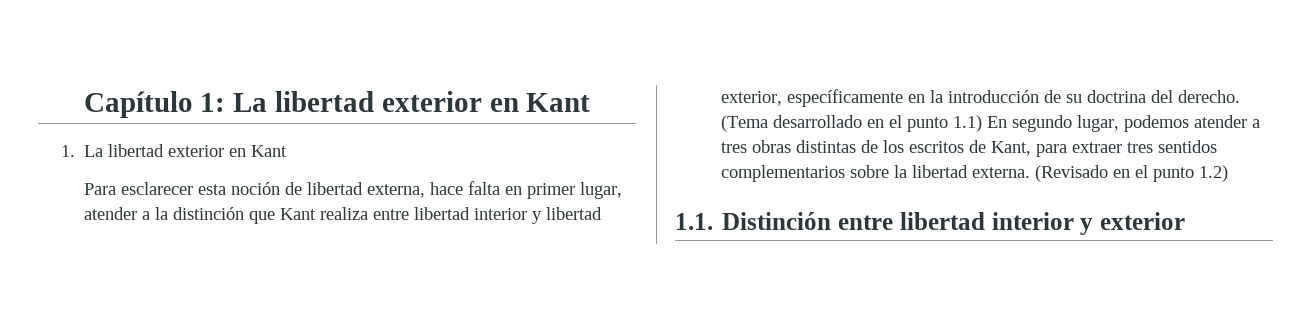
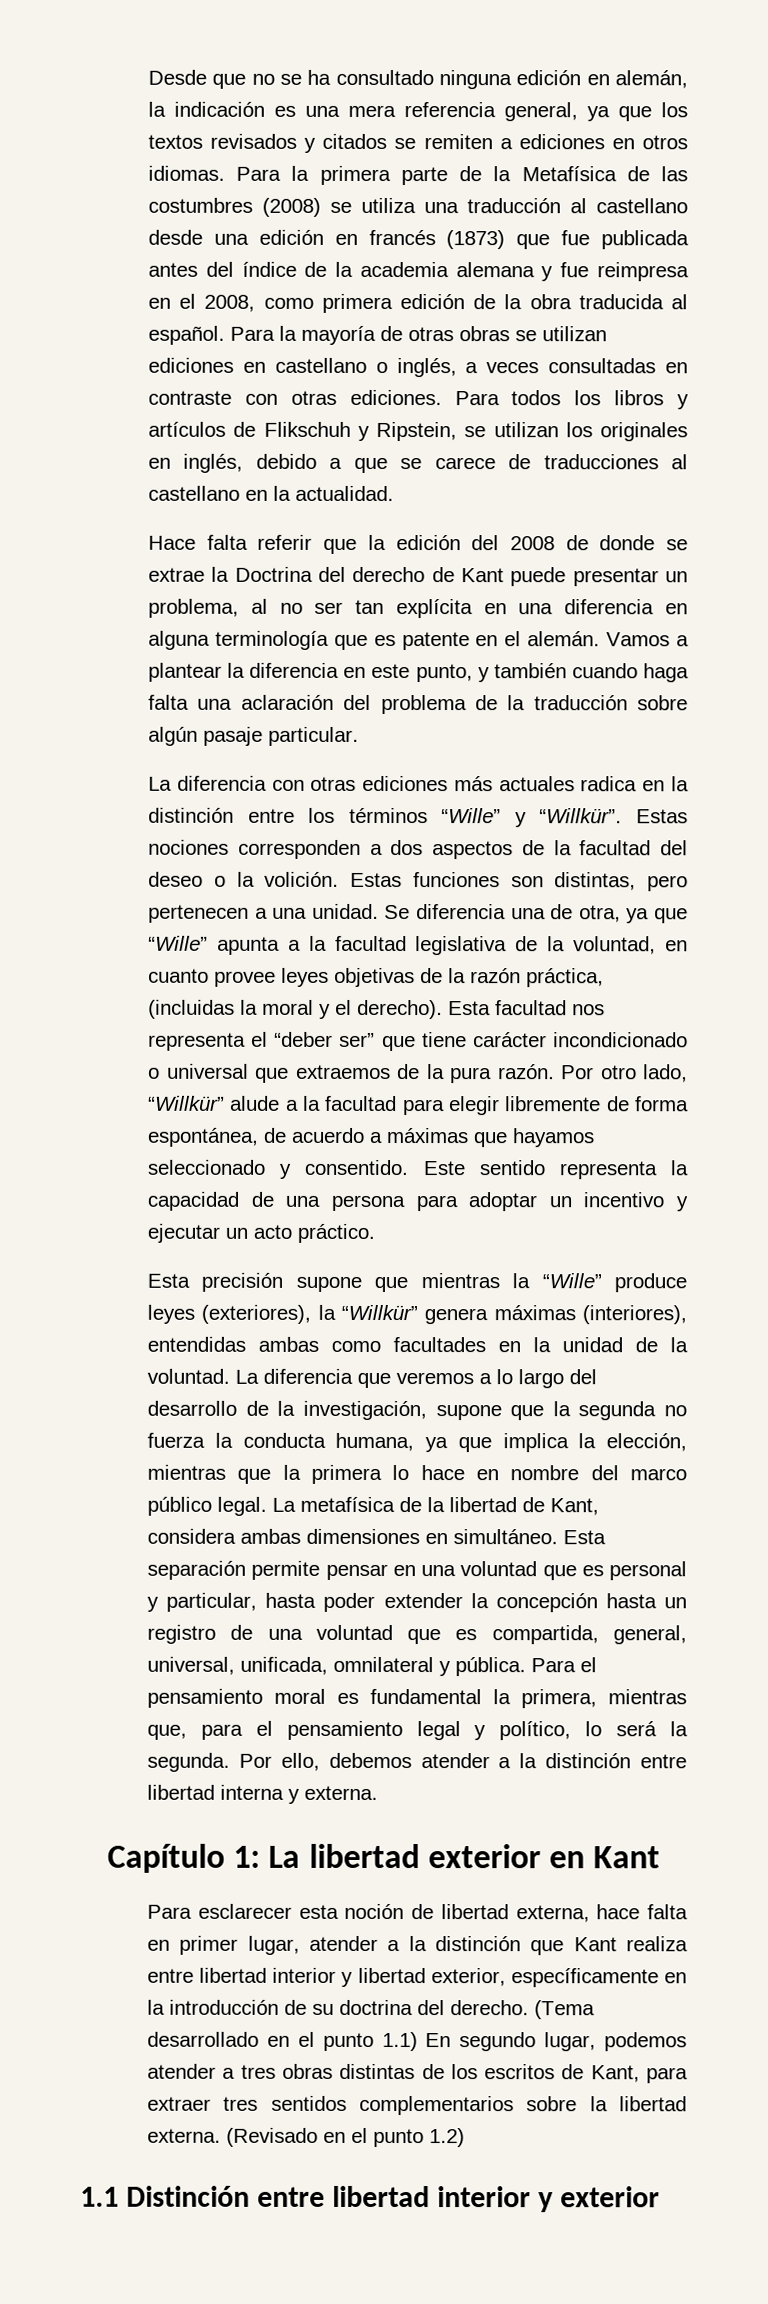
(83, 104) none -> [148,69,688,90] [148,101,688,122] [148,133,688,153] [148,165,688,186] [148,197,688,217] [148,229,689,250] [148,261,689,282] [148,293,688,314] [148,325,608,345] [148,357,688,378] [148,389,689,410] [148,421,688,442] [148,453,689,474] [148,485,395,502] [148,534,688,554] [148,566,688,587] [148,598,688,619] [148,630,690,651] [148,662,689,683] [148,694,688,715] [148,726,360,746] [148,775,689,792] [148,807,688,828] [148,839,688,860] [148,871,688,892] [148,903,688,924] [148,935,689,956] [148,967,605,988] [148,999,606,1020] [148,1031,688,1052] [148,1063,688,1084] [148,1095,689,1116] [148,1127,596,1148] [147,1159,688,1180] [147,1191,688,1212] [147,1223,376,1243] [147,1272,687,1293] [147,1304,687,1325] [147,1336,688,1353] [147,1368,598,1389] [147,1400,687,1421] [147,1432,687,1453] [147,1464,687,1484] [147,1496,600,1516] [147,1528,607,1545] [147,1560,687,1581] [147,1592,687,1613] [147,1624,687,1645] [147,1656,598,1677] [147,1688,687,1709] [147,1720,689,1741] [147,1752,687,1772] [147,1784,379,1804] Desde que no se ha consultado ninguna edición en alemán, la indicación es una mera referencia general, ya que los textos revisados y citados se remiten a ediciones en otros idiomas. Para la primera parte de la Metafísica de las costumbres (2008) se utiliza una traducción al castellano desde una edición en francés (1873) que fue publicada antes del índice de la academia alemana y fue reimpresa en el 2008, como primera edición de la obra traducida al español. Para la mayoría de otras obras se utilizan ediciones en castellano o inglés, a veces consultadas en contraste con otras ediciones. Para todos los libros y artículos de Flikschuh y Ripstein, se utilizan los originales en inglés, debido a que se carece de traducciones al castellano en la actualidad. // Hace falta referir que la edición del 2008 de donde se extrae la Doctrina del derecho de Kant puede presentar un problema, al no ser tan explícita en una diferencia en alguna terminología que es patente en el alemán. Vamos a plantear la diferencia en este punto, y también cuando haga falta una aclaración del problema de la traducción sobre algún pasaje particular. // La diferencia con otras ediciones más actuales radica en la distinción entre los términos “Wille” y “Willkür”. Estas nociones corresponden a dos aspectos de la facultad del deseo o la volición. Estas funciones son distintas, pero pertenecen a una unidad. Se diferencia una de otra, ya que “Wille” apunta a la facultad legislativa de la voluntad, en cuanto provee leyes objetivas de la razón práctica, (incluidas la moral y el derecho). Esta facultad nos representa el “deber ser” que tiene carácter incondicionado o universal que extraemos de la pura razón. Por otro lado, “Willkür” alude a la facultad para elegir libremente de forma espontánea, de acuerdo a máximas que hayamos seleccionado y consentido. Este sentido representa la capacidad de una persona para adoptar un incentivo y ejecutar un acto práctico. // Esta precisión supone que mientras la “Wille” produce leyes (exteriores), la “Willkür” genera máximas (interiores), entendidas ambas como facultades en la unidad de la voluntad. La diferencia que veremos a lo largo del desarrollo de la investigación, supone que la segunda no fuerza la conducta humana, ya que implica la elección, mientras que la primera lo hace en nombre del marco público legal. La metafísica de la libertad de Kant, considera ambas dimensiones en simultáneo. Esta separación permite pensar en una voluntad que es personal y particular, hasta poder extender la concepción hasta un registro de una voluntad que es compartida, general, universal, unificada, omnilateral y pública. Para el pensamiento moral es fundamental la primera, mientras que, para el pensamiento legal y político, lo será la segunda. Por ello, debemos atender a la distinción entre libertad interna y externa. //
[61,144,288,157] // 1. La libertad exterior en Kant -> (661, 1857) none
[675,213,713,230] 1.1. -> [80,2186,119,2207] 1.1

